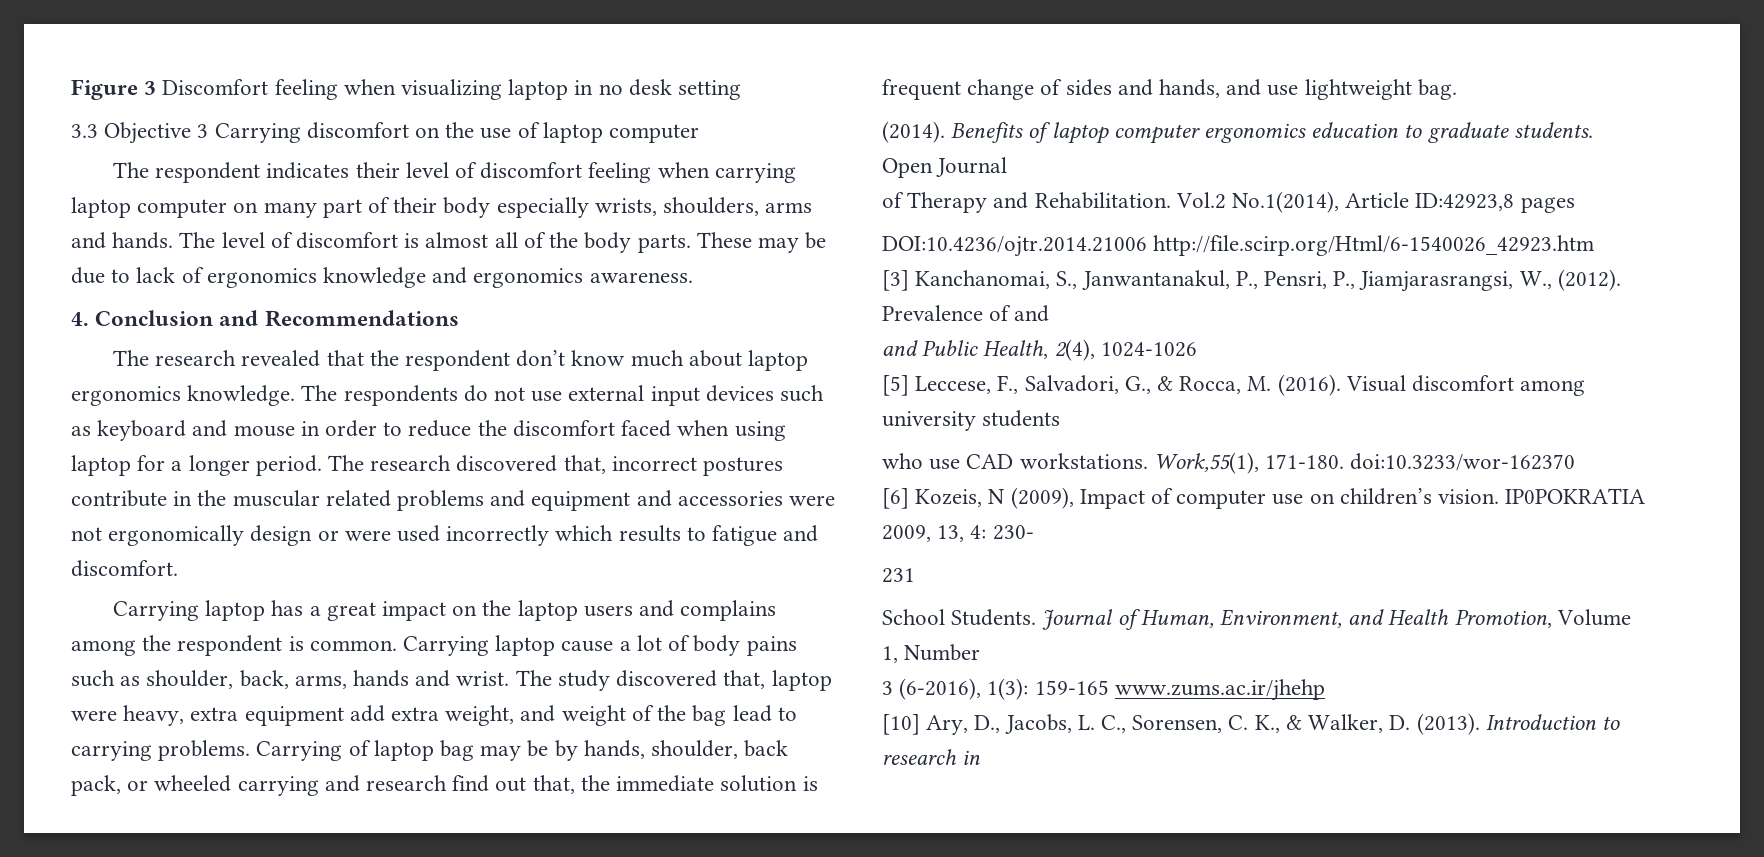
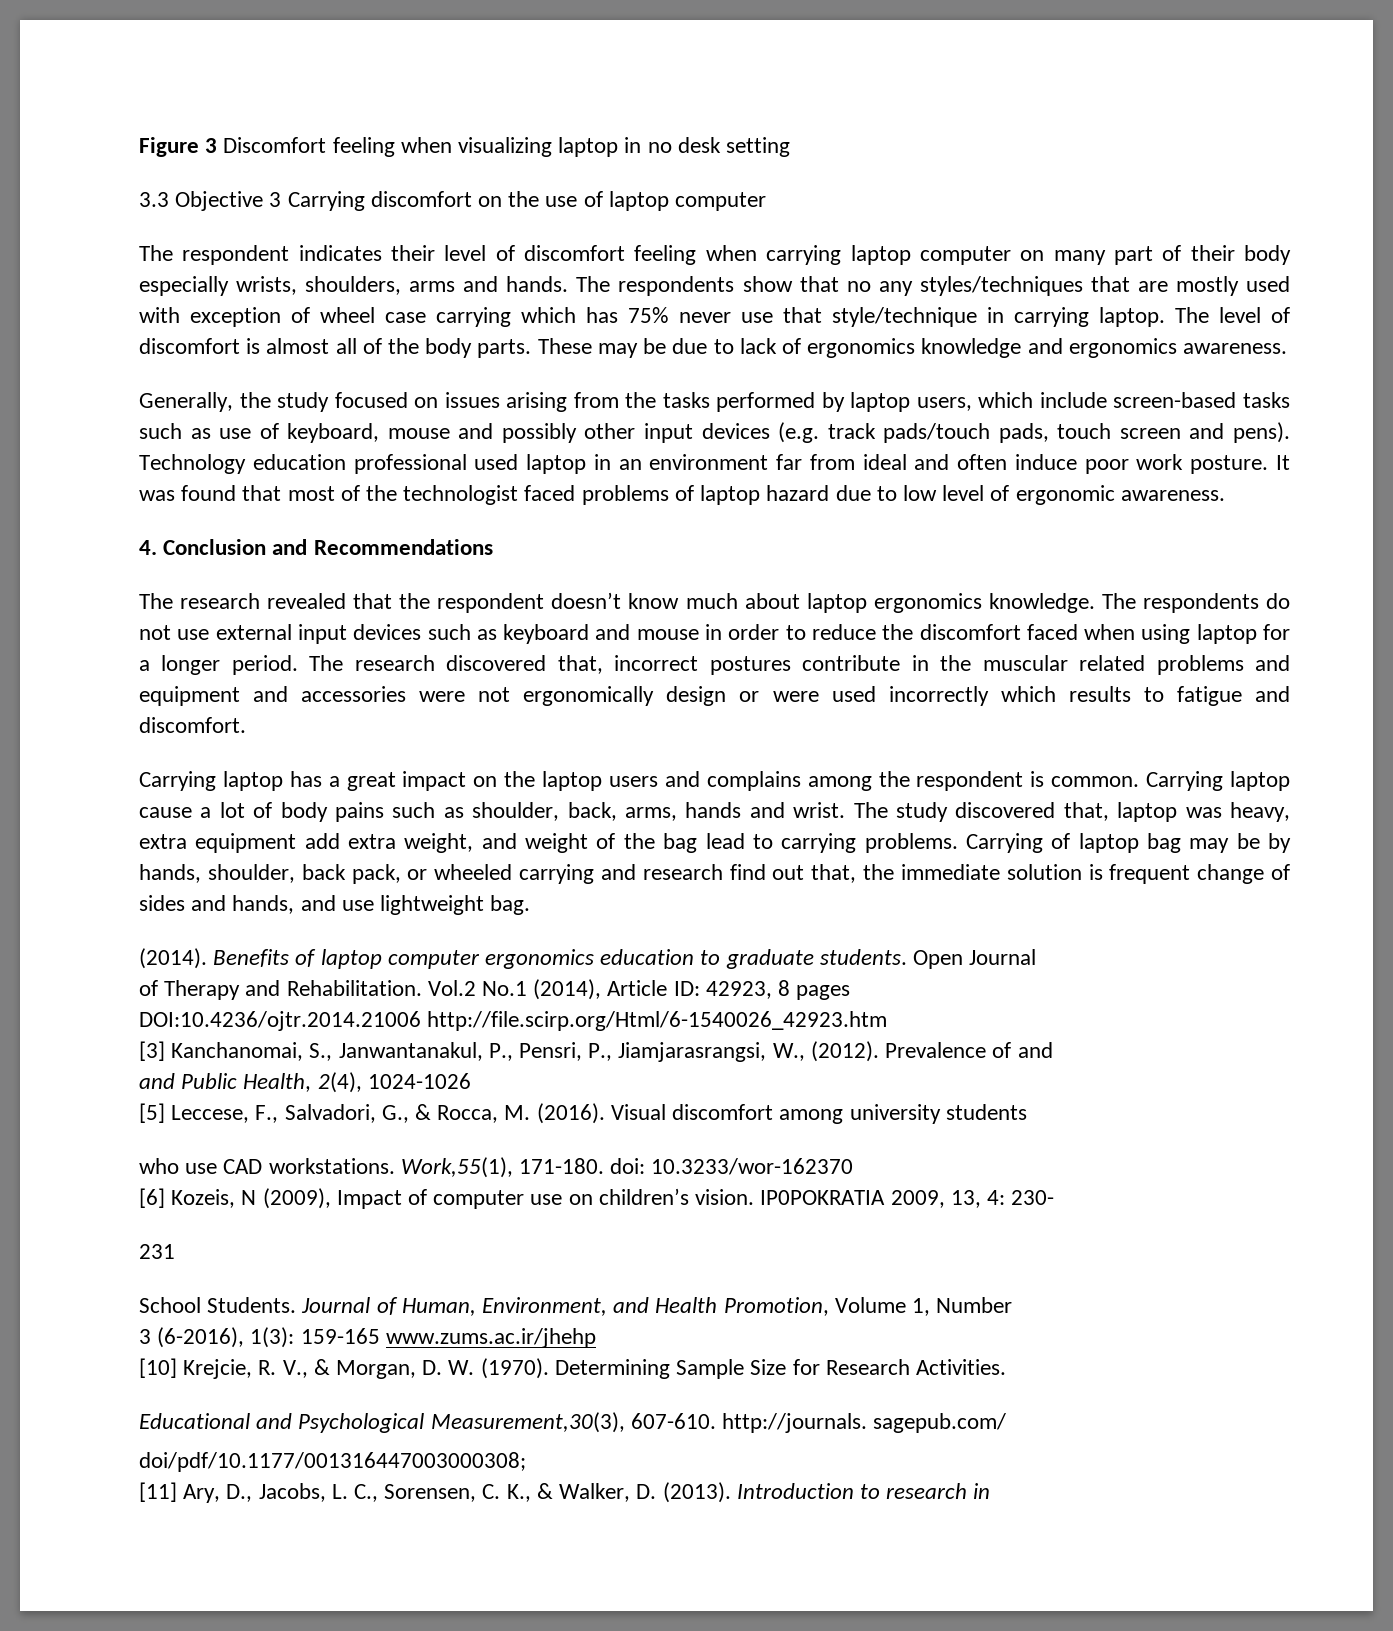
(216, 240) none -> [618,276,1290,296] [139,307,1209,327] respondents show that no any styles/techniques that are mostly used with exception of wheel case carrying which has 75% never use that style/technique in carrying laptop. The
(693, 277) none -> [139,392,1290,412] [139,422,1290,443] [139,454,1290,474] [139,485,1225,505] // Generally, the study focused on issues arising from the tasks performed by laptop users, which include screen-based tasks such as use of keyboard, mouse and possibly other input devices (e.g. track pads/touch pads, touch screen and pens). Technology education professional used laptop in an environment far from ideal and often induce poor work posture. It was found that most of the technologist faced problems of laptop hazard due to low level of ergonomic awareness.
[516,350,566,367] don’t -> [551,592,622,609] doesn’t
[71,710,117,721] were -> [1185,807,1222,818] was
[1232,191,1515,213] No.1(2014), Article ID:42923,8 -> [482,979,791,1000] No.1 (2014), Article ID: 42923, 8
[1350,453,1576,471] doi:10.3233/wor-162370 -> [610,1158,854,1175] doi: 10.3233/wor-162370
(920, 724) none -> [183,1358,1006,1379] [139,1412,1007,1433] [139,1452,526,1472] [139,1482,177,1502] Krejcie, R. V., & Morgan, D. W. (1970). Determining Sample Size for Research Activities. // Educational and Psychological Measurement,30(3), 607-610. http://journals. sagepub.com/ // doi/pdf/10.1177/001316447003000308; // [11]

